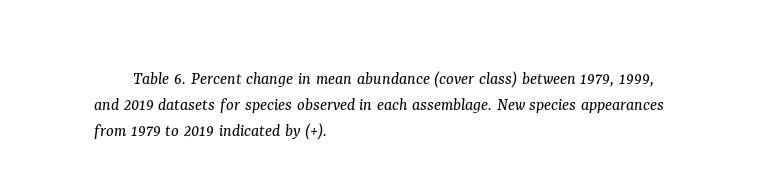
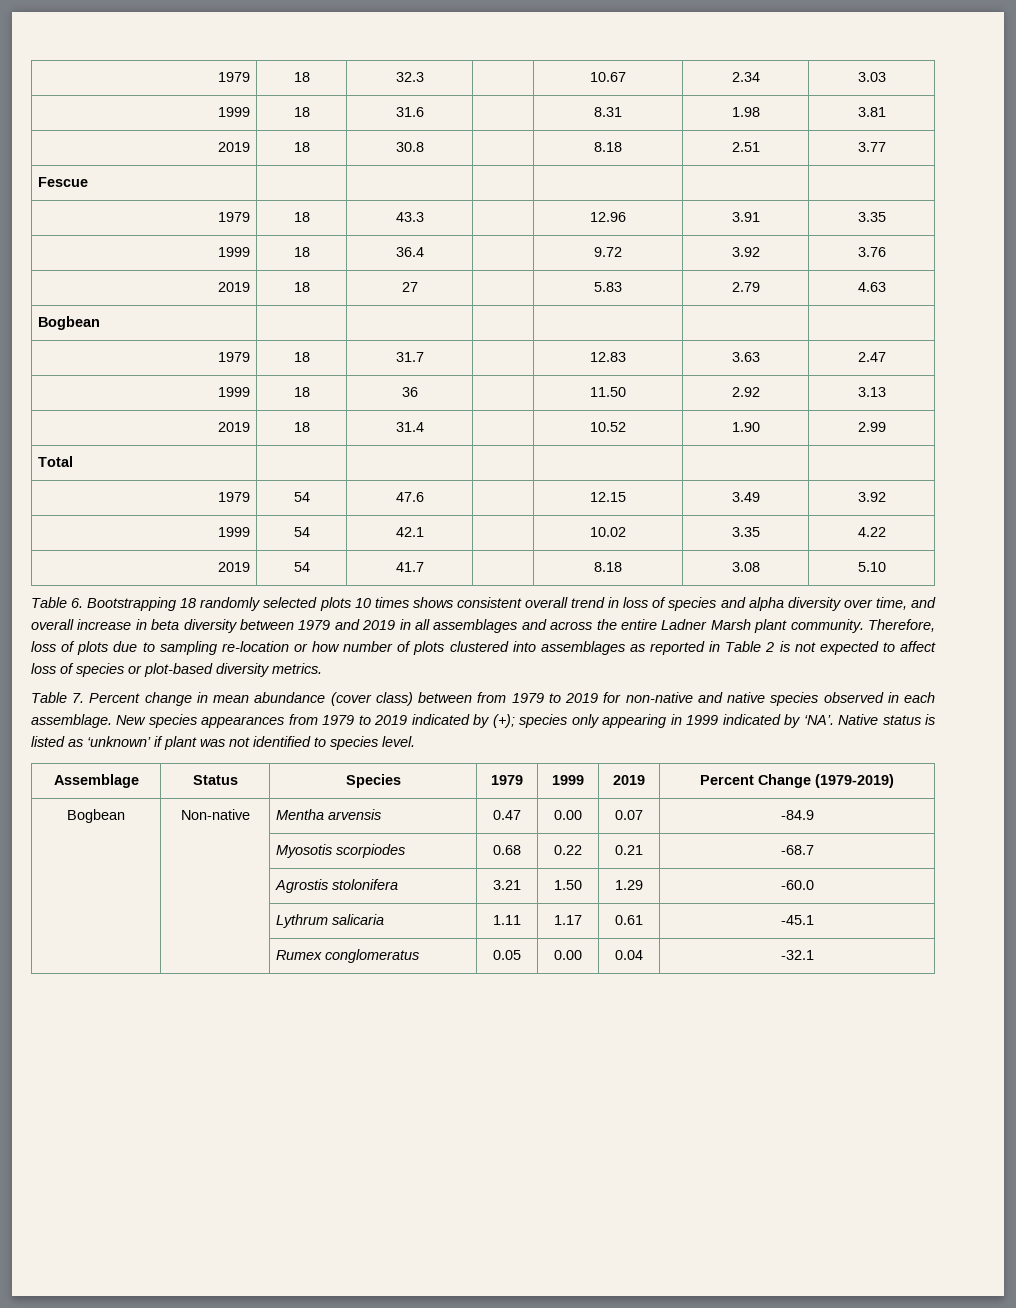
[133,72,186,85] Table 6. -> [218,72,251,82] [293,72,310,82] [395,72,424,82] [590,72,626,82] [731,72,760,82] [857,72,886,82] [218,107,251,117] [293,107,310,117] [395,107,424,117] [594,107,622,117] [731,107,760,117] [857,107,886,117] [218,142,251,152] [293,142,310,152] [395,142,424,152] [594,142,622,152] [731,142,760,152] [857,142,886,152] [37,177,88,187] [218,212,251,222] [293,212,310,222] [395,212,424,222] [590,212,626,222] [731,212,760,222] [857,212,886,222] [218,247,251,257] [293,247,310,257] [395,247,424,257] [594,247,622,257] [731,247,760,257] [857,247,886,257] [218,282,251,292] [293,282,310,292] [401,282,418,292] [594,282,622,292] [731,282,760,292] [857,282,886,292] [37,316,100,330] [218,352,251,362] [293,352,310,362] [395,352,424,362] [590,352,626,362] [731,352,760,362] [857,352,886,362] [218,387,251,397] [293,387,310,397] [401,387,418,397] [590,387,626,397] [731,387,760,397] [857,387,886,397] [218,422,251,432] [293,422,310,432] [395,422,424,432] [590,422,626,432] [731,422,760,432] [857,422,886,432] [37,456,73,467] [218,492,251,502] [293,492,310,502] [395,492,424,502] [590,492,626,502] [731,492,760,502] [857,492,886,502] [218,527,251,537] [293,527,310,537] [395,527,424,537] [590,527,626,537] [731,527,760,537] [857,527,886,537] [218,562,251,572] [293,562,310,572] [395,562,424,572] [594,562,622,572] [731,562,760,572] [857,562,886,572] [31,597,937,611] [31,619,935,633] [31,641,936,655] [31,663,322,677] [31,692,85,703] 1979 | 18 | 32.3 | | 10.67 | 2.34 | 3.03 // 1999 | 18 | 31.6 | | 8.31 | 1.98 | 3.81 // 2019 | 18 | 30.8 | | 8.18 | 2.51 | 3.77 // Fescue | | | | | | // 1979 | 18 | 43.3 | | 12.96 | 3.91 | 3.35 // 1999 | 18 | 36.4 | | 9.72 | 3.92 | 3.76 // 2019 | 18 | 27 | | 5.83 | 2.79 | 4.63 // Bogbean | | | | | | // 1979 | 18 | 31.7 | | 12.83 | 3.63 | 2.47 // 1999 | 18 | 36 | | 11.50 | 2.92 | 3.13 // 2019 | 18 | 31.4 | | 10.52 | 1.90 | 2.99 // Total | | | | | | // 1979 | 54 | 47.6 | | 12.15 | 3.49 | 3.92 // 1999 | 54 | 42.1 | | 10.02 | 3.35 | 4.22 // 2019 | 54 | 41.7 | | 8.18 | 3.08 | 5.10 // Table 6. Bootstrapping 18 randomly selected plots 10 times shows consistent overall trend in loss of species and alpha diversity over time, and overall increase in beta diversity between 1979 and 2019 in all assemblages and across the entire Ladner Marsh plant community. Therefore, loss of plots due to sampling re-location or how number of plots clustered into assemblages as reported in Table 2 is not expected to affect loss of species or plot-based diversity metrics. // Table 7.
[580,74,655,87] [94,98,242,113] 1979, 1999, and 2019 datasets for -> [477,692,766,703] from 1979 to 2019 for non-native and native
[305,123,328,140] (+). -> [492,714,936,728] [31,736,415,750] [53,774,139,788] [192,775,238,785] [345,774,401,788] [491,775,523,785] [552,775,584,785] [613,775,645,785] [700,774,894,788] [67,809,125,823] [180,809,250,820] [275,809,381,820] [493,810,521,820] [554,810,582,820] [615,810,643,820] [780,810,814,820] [275,844,405,858] [493,845,521,855] [554,845,582,855] [615,845,643,855] [780,845,814,855] [274,879,398,893] [493,880,521,890] [554,880,582,890] [615,880,643,890] [780,880,814,890] [275,914,384,928] [493,915,521,925] [554,915,582,925] [615,915,643,925] [780,915,814,925] [275,949,419,963] [493,950,521,960] [554,950,582,960] [615,950,643,960] [780,950,814,960] (+); species only appearing in 1999 indicated by ‘NA’. Native status is listed as ‘unknown’ if plant was not identified to species level. // Assemblage | Status | Species | 1979 | 1999 | 2019 | Percent Change (1979-2019) // Bogbean | Non-native | Mentha arvensis | 0.47 | 0.00 | 0.07 | -84.9 // | | Myosotis scorpiodes | 0.68 | 0.22 | 0.21 | -68.7 // | | Agrostis stolonifera | 3.21 | 1.50 | 1.29 | -60.0 // | | Lythrum salicaria | 1.11 | 1.17 | 0.61 | -45.1 // | | Rumex conglomeratus | 0.05 | 0.00 | 0.04 | -32.1

